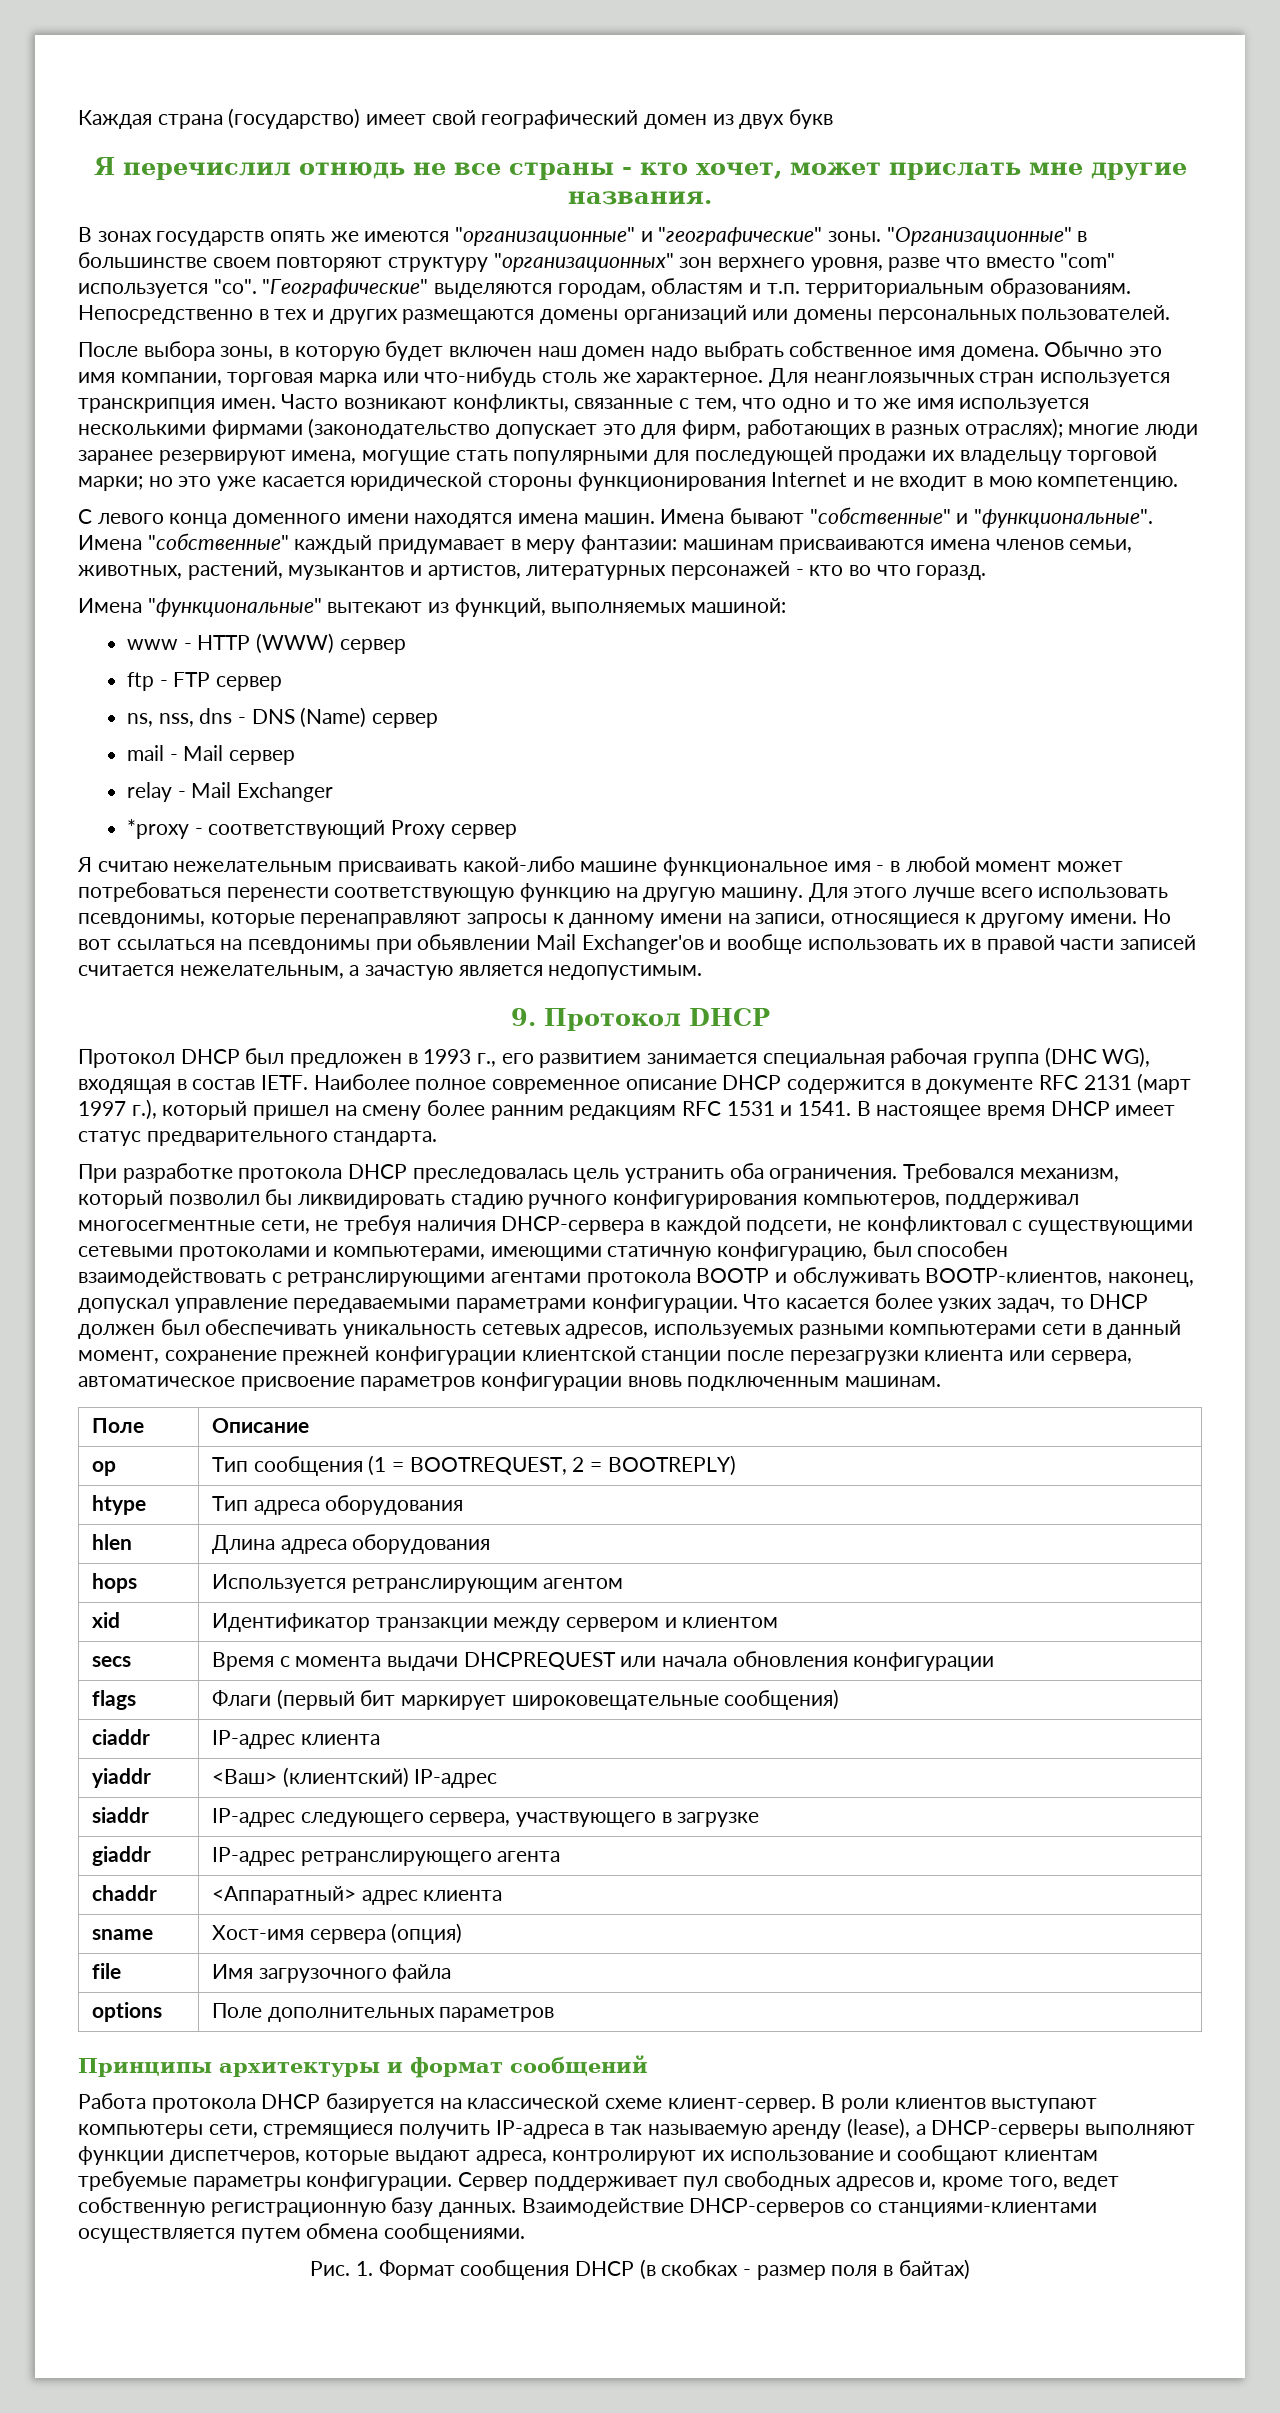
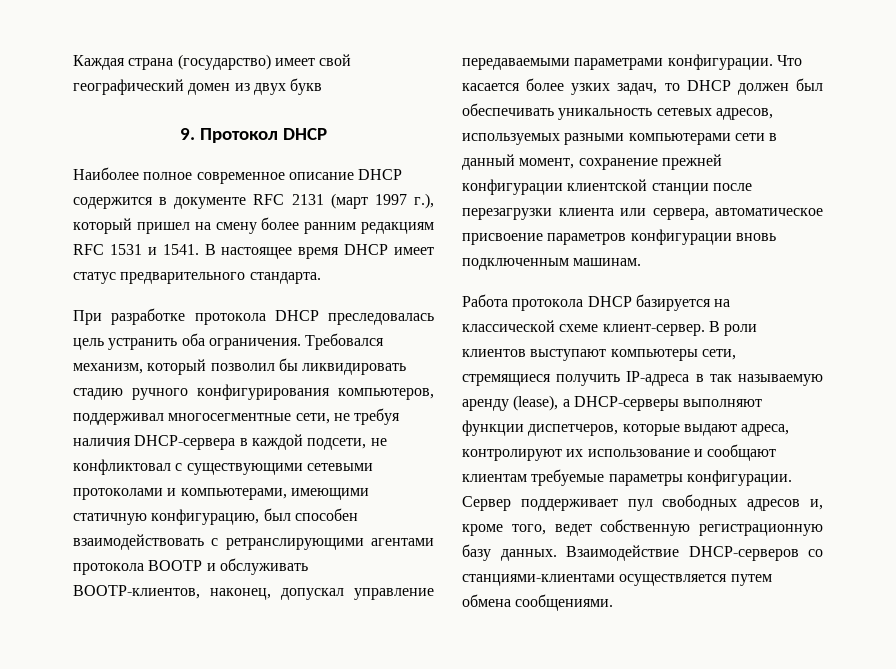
[93,157,1187,180] [568,191,712,205] [78,227,1088,246] [78,252,1116,272] [78,278,1132,298] [78,305,1171,324] [78,341,1163,361] [78,367,1171,387] [78,394,1090,413] [78,418,1199,439] [78,446,1158,465] [78,472,1179,491] [78,507,1154,528] [78,533,1133,554] [78,561,987,580] [78,598,787,617] [126,633,406,654] [126,672,282,691] [126,707,438,728] [126,745,295,765] [126,782,333,802] [126,819,517,839] [77,856,1124,876] [78,882,1169,902] [78,909,1171,928] [78,934,1197,954] [78,965,703,980] [510,1008,770,1031] [78,1047,1151,1068] [78,1075,309,1094] Я перечислил отнюдь не все страны - кто хочет, может прислать мне другие названия. // В зонах государств опять же имеются "организационные" и "географические" зоны. "Организационные" в большинстве своем повторяют структуру "организационных" зон верхнего уровня, разве что вместо "com" используется "co". "Географические" выделяются городам, областям и т.п. территориальным образованиям. Непосредственно в тех и других размещаются домены организаций или домены персональных пользователей. // После выбора зоны, в которую будет включен наш домен надо выбрать собственное имя домена. Обычно это имя компании, торговая марка или что-нибудь столь же характерное. Для неанглоязычных стран используется транскрипция имен. Часто возникают конфликты, связанные с тем, что одно и то же имя используется несколькими фирмами (законодательство допускает это для фирм, работающих в разных отраслях); многие люди заранее резервируют имена, могущие стать популярными для последующей продажи их владельцу торговой марки; но это уже касается юридической стороны функционирования Internet и не входит в мою компетенцию. // С левого конца доменного имени находятся имена машин. Имена бывают "собственные" и "функциональные". Имена "собственные" каждый придумавает в меру фантазии: машинам присваиваются имена членов семьи, животных, растений, музыкантов и артистов, литературных персонажей - кто во что горазд. // Имена "функциональные" вытекают из функций, выполняемых машиной: // www - HTTP (WWW) сервер // ftp - FTP сервер // ns, nss, dns - DNS (Name) сервер // mail - Mail сервер // relay - Mail Exchanger // *proxy - соответствующий Proxy сервер // Я считаю нежелательным присваивать какой-либо машине функциональное имя - в любой момент может потребоваться перенести соответствующую функцию на другую машину. Для этого лучше всего использовать псевдонимы, которые перенаправляют запросы к данному имени на записи, относящиеся к другому имени. Но вот ссылаться на псевдонимы при обьявлении Mail Exchanger'ов и вообще использовать их в правой части записей считается нежелательным, а зачастую является недопустимым. // 9. Протокол DHCP // Протокол DHCP был предложен в 1993 г., его развитием занимается специальная рабочая группа (DHC WG), входящая в состав IETF. -> [180,128,327,143] 9. Протокол DHCP //
[91,1418,144,1433] [211,1418,309,1433] [91,1461,116,1476] [211,1455,736,1476] [91,1495,146,1515] [211,1495,464,1515] [91,1534,132,1550] [211,1534,491,1554] [91,1573,137,1593] [211,1574,624,1593] [91,1612,120,1628] [211,1613,779,1632] [91,1656,131,1667] [211,1651,995,1671] [91,1690,136,1710] [211,1689,840,1710] [91,1729,150,1745] [211,1730,380,1749] [91,1768,151,1788] [211,1767,498,1788] [91,1807,149,1823] [211,1808,760,1827] [91,1846,151,1866] [211,1847,561,1866] [91,1885,157,1901] [211,1886,503,1905] [91,1929,153,1940] [211,1923,463,1944] [91,1963,121,1979] [211,1964,452,1983] [91,2002,162,2022] [211,2003,555,2022] [78,2055,648,2078] // Поле | Описание // op | Тип сообщения (1 = BOOTREQUEST, 2 = BOOTREPLY) // htype | Тип адреса оборудования // hlen | Длина адреса оборудования // hops | Используется ретранслирующим агентом // xid | Идентификатор транзакции между сервером и клиентом // secs | Время с момента выдачи DHCPREQUEST или начала обновления конфигурации // flags | Флаги (первый бит маркирует широковещательные сообщения) // ciaddr | IP-адрес клиента // yiaddr | <Ваш> (клиентский) IP-адрес // siaddr | IP-адрес следующего сервера, участвующего в загрузке // giaddr | IP-адрес ретранслирующего агента // chaddr | <Аппаратный> адрес клиента // sname | Хост-имя сервера (опция) // file | Имя загрузочного файла // options | Поле дополнительных параметров // Принципы архитектуры и формат сообщений -> (642, 262) none
[310,2259,970,2280] // Рис. 1. Формат сообщения DHCP (в скобках - размер поля в байтах) -> (614, 602) none

